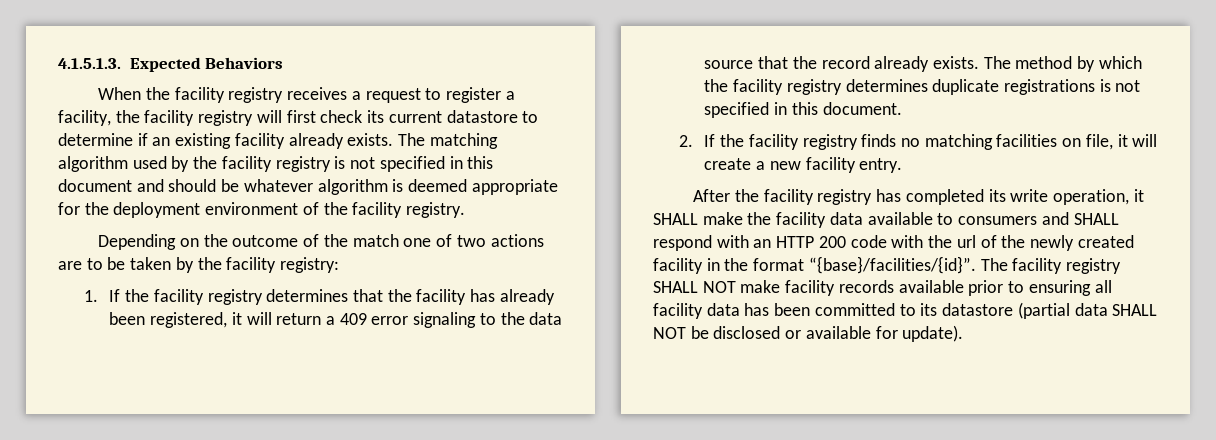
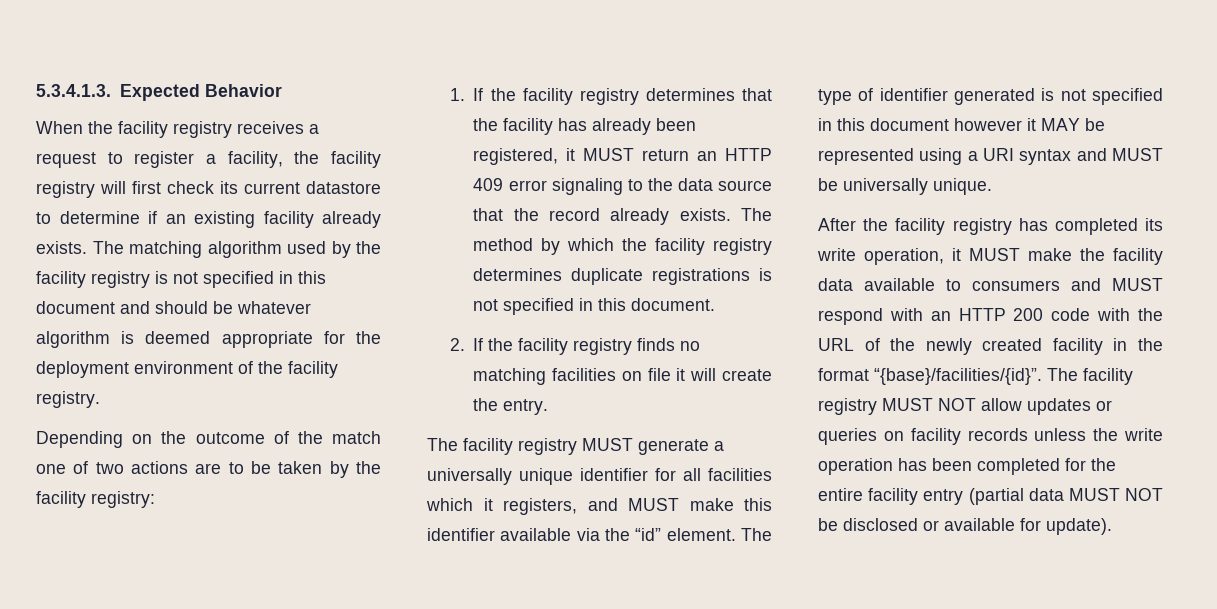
[58,57,284,72] 4.1.5.1.3. Expected Behaviors -> [36,84,282,101] 5.3.4.1.3. Expected Behavior
[246,312,336,325] will return a -> [583,148,772,161] MUST return an HTTP
[1085,134,1113,150] file, -> [647,368,671,381] file
[756,157,903,173] a new facility entry. -> [473,398,549,415] [427,438,724,455] [427,468,772,485] [426,498,772,515] [427,528,772,541] [818,88,1163,105] [818,118,1105,131] [818,148,1163,165] [818,178,992,195] the entry. // The facility registry MUST generate a universally unique identifier for all facilities which it registers, and MUST make this identifier available via the “id” element. The type of identifier generated is not specified in this document however it MAY be represented using a URI syntax and MUST be universally unique.
[653,213,698,225] SHALL -> [969,248,1020,261] MUST
[1073,213,1119,225] SHALL -> [1112,278,1163,291] MUST
[956,235,976,248] url -> [818,338,854,351] URL
[653,280,1112,296] [653,303,1014,319] SHALL NOT make facility records available prior to ensuring all facility data has been committed to its datastore -> [882,398,1112,415] [818,428,1163,445] [818,458,1116,475] [818,488,964,505] MUST NOT allow updates or queries on facility records unless the write operation has been completed for the entire facility entry
[1112,304,1158,316] SHALL -> [1068,488,1120,501] MUST

